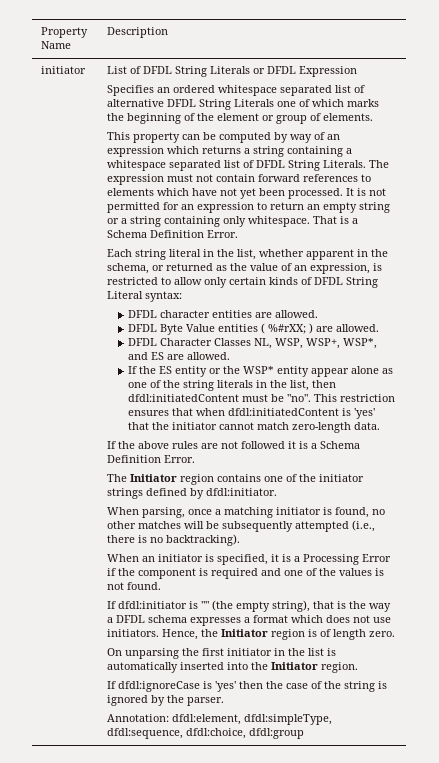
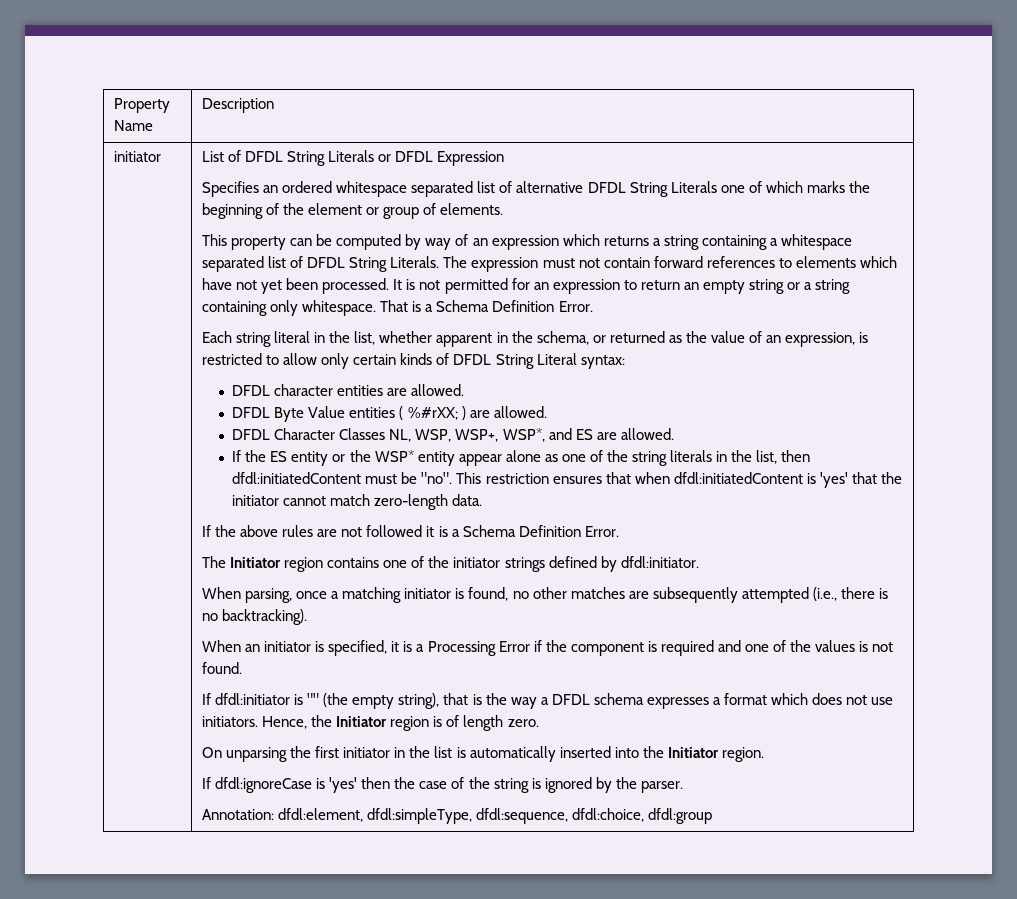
[183,521,219,529] will be -> [628,591,649,599] are

